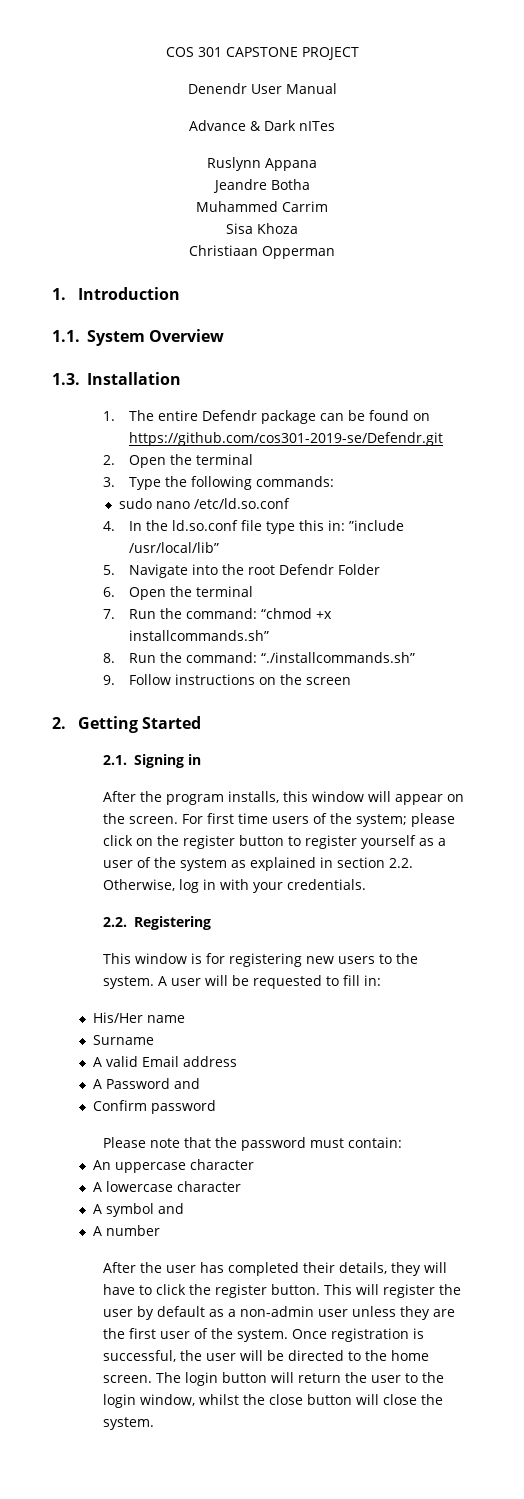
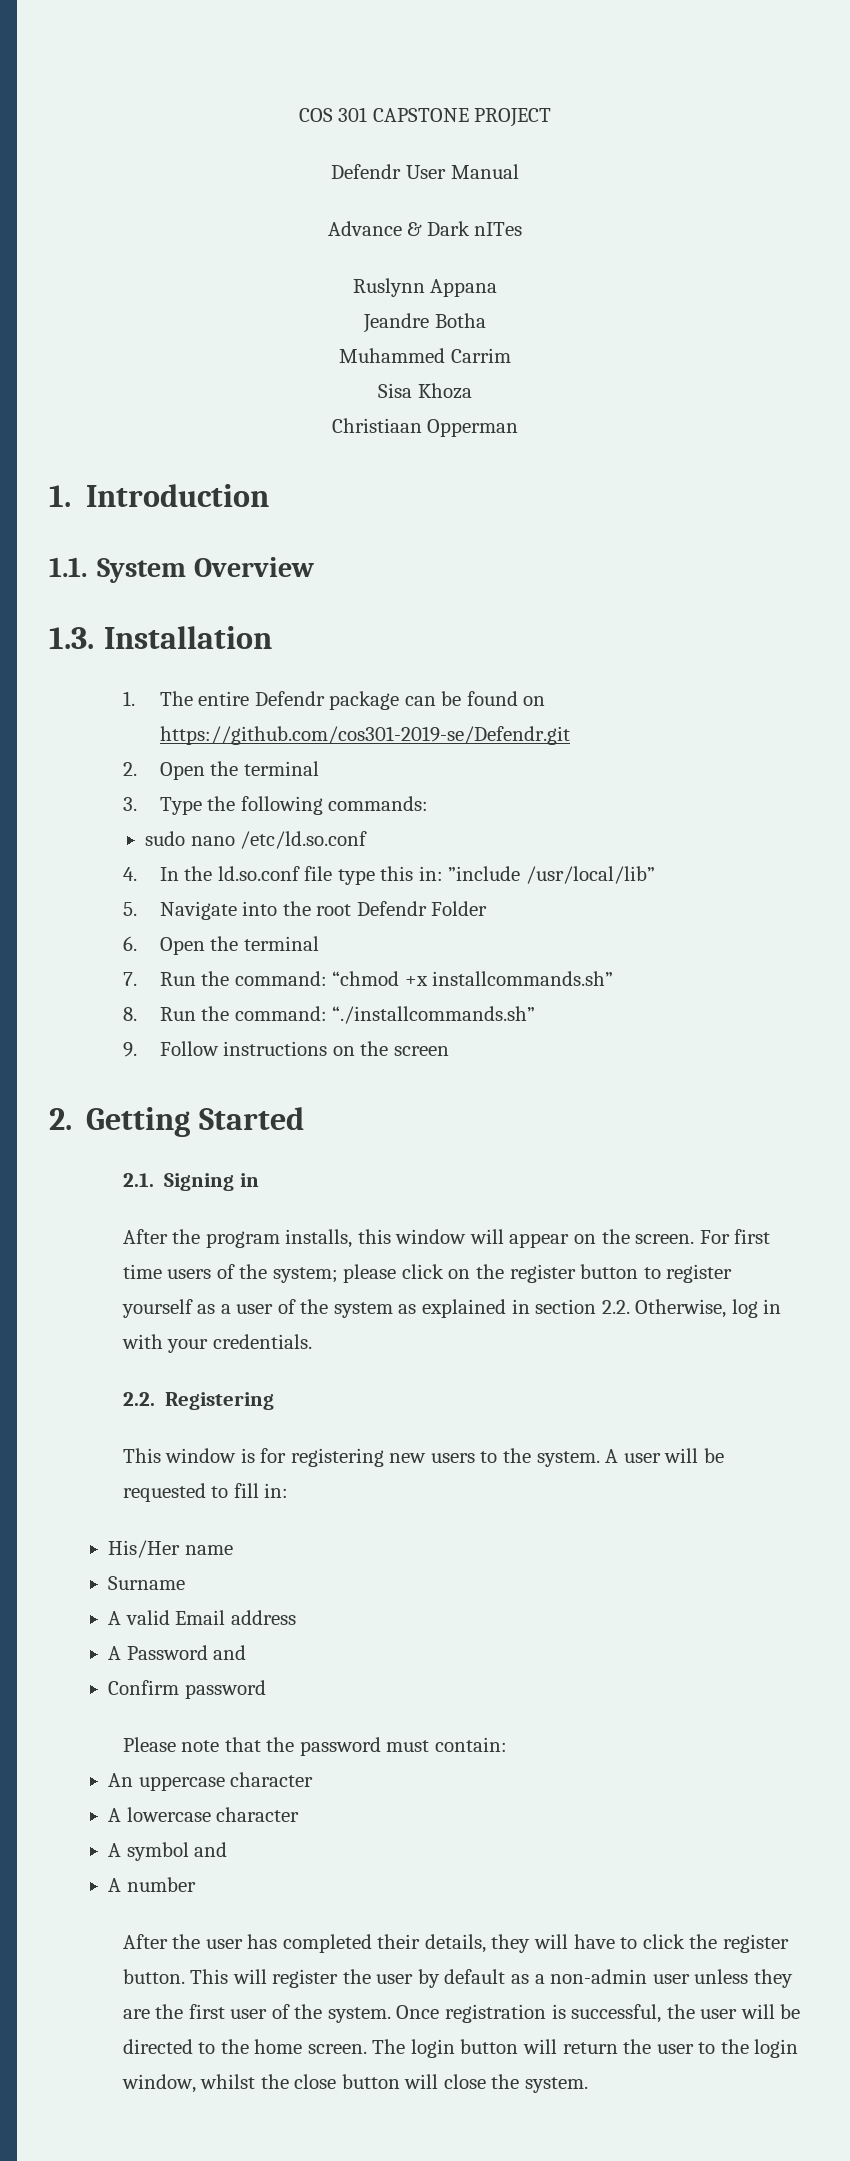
[187,83,247,94] Denendr -> [331,164,402,179] Defendr

